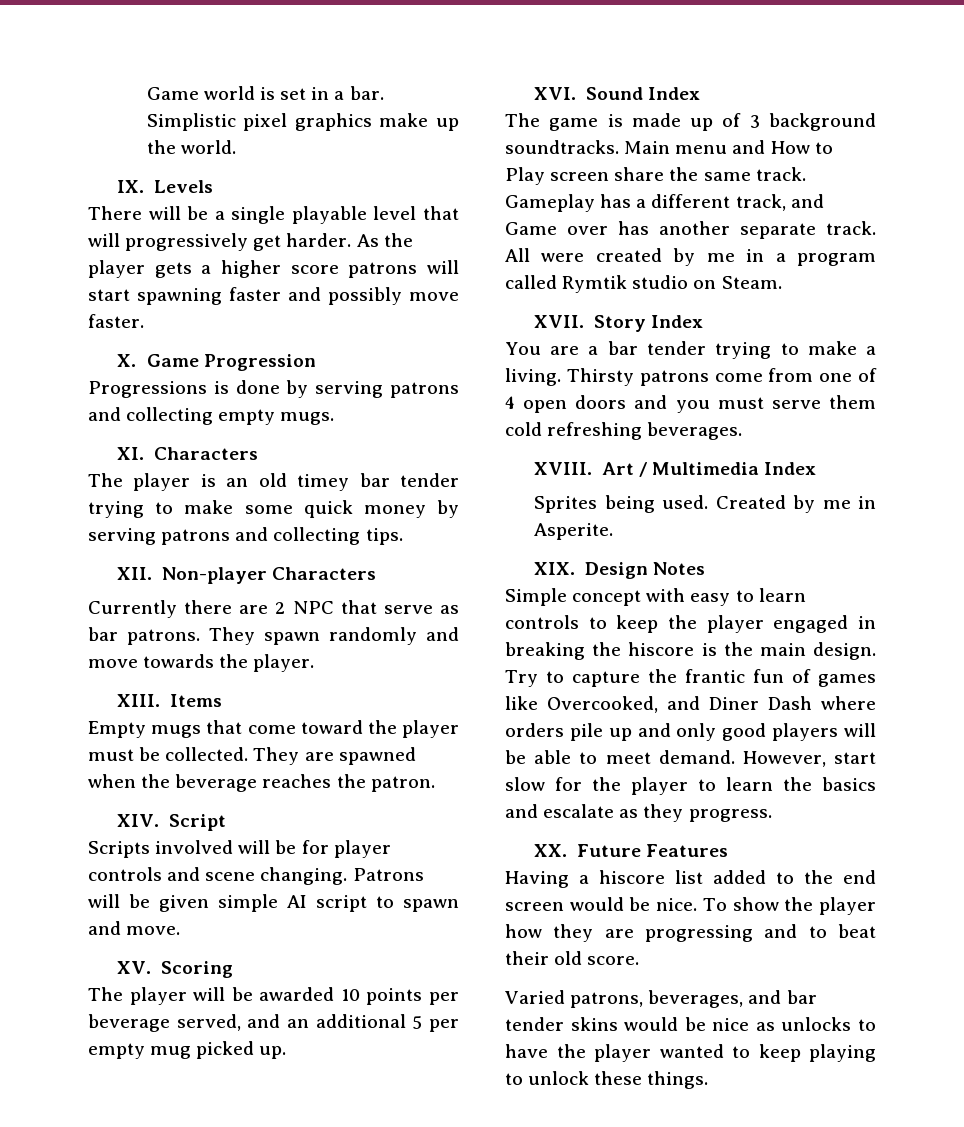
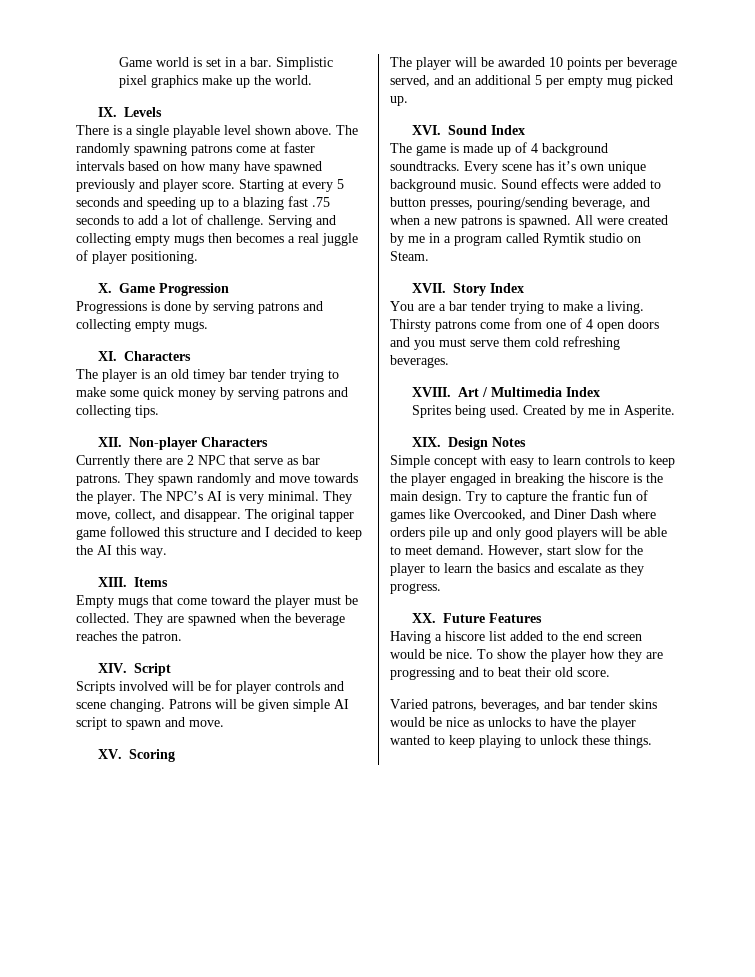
[148,206,209,220] will be -> [113,125,122,135] is
[422,206,459,220] [88,233,413,251] [88,260,460,278] [88,287,459,305] [88,314,144,328] that will progressively get harder. As the player gets a higher score patrons will start spawning faster and possibly move faster. -> [255,125,358,135] [76,142,315,156] [76,161,322,174] [76,179,344,192] [76,196,330,210] [76,214,336,228] [76,233,358,246] [76,250,198,264] shown above. The randomly spawning patrons come at faster intervals based on how many have spawned previously and player score. Starting at every 5 seconds and speeding up to a blazing fast .75 seconds to add a lot of challenge. Serving and collecting empty mugs then becomes a real juggle of player positioning.
(315, 663) none -> [140,491,352,504] [76,509,354,522] [76,526,362,540] [76,545,167,558] The NPC’s AI is very minimal. They move, collect, and disappear. The original tapper game followed this structure and I decided to keep the AI this way.
[749,115,760,128] 3 -> [531,143,538,153] 4
[624,140,833,154] [505,167,806,185] [505,194,824,212] [505,221,876,239] Main menu and How to Play screen share the same track. Gameplay has a different track, and Game over has another separate track. -> [464,161,646,174] [390,178,661,192] [390,197,650,210] [390,215,571,228] Every scene has it’s own unique background music. Sound effects were added to button presses, pouring/sending beverage, and when a new patrons is spawned.

